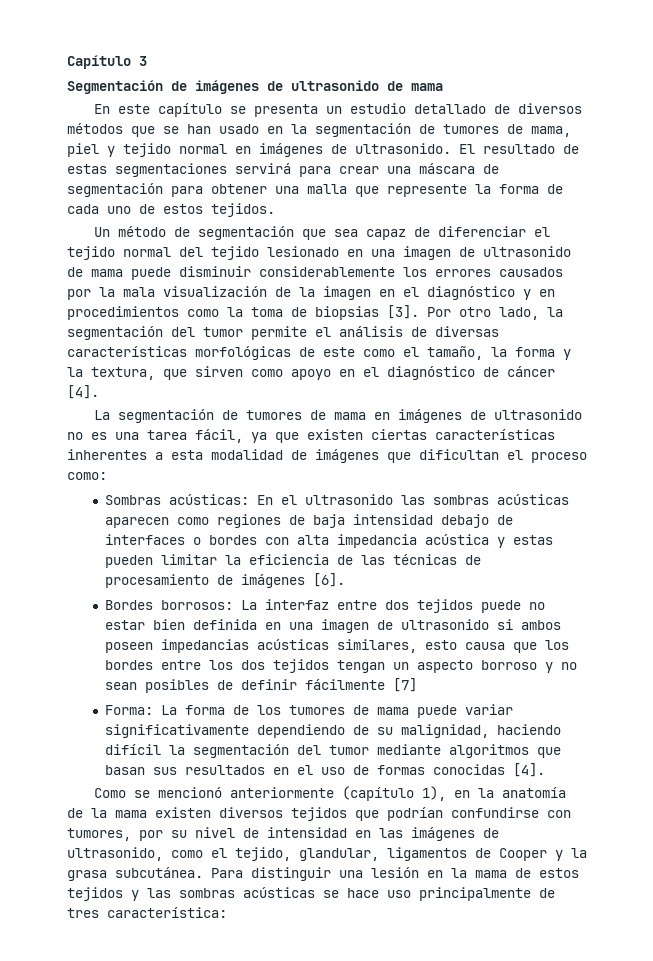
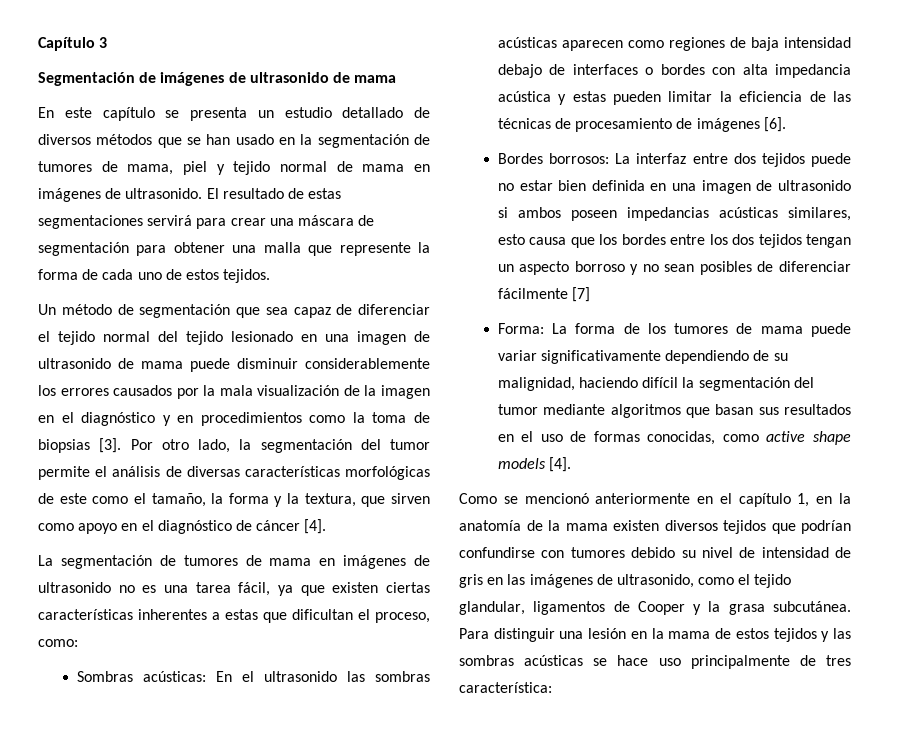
(227, 149) none -> [336,161,405,172] de mama
[171,449,379,463] esta modalidad de imágenes -> [225,609,258,620] estas
[531,452,587,463] proceso -> [375,612,430,623] proceso,
[241,679,298,690] definir -> [778,261,851,272] diferenciar
[433,764,506,775] conocidas -> [647,431,851,445] [497,458,546,469] conocidas, como active shape models
[342,786,447,801] (capítulo 1), -> [697,493,810,507] en el capítulo 1,
[67,828,163,841] tumores, por -> [570,547,676,558] tumores debido
(347, 832) none -> [835,547,851,558] [459,574,483,588] de gris
[235,847,291,861] tejido, -> [754,574,792,588] tejido

